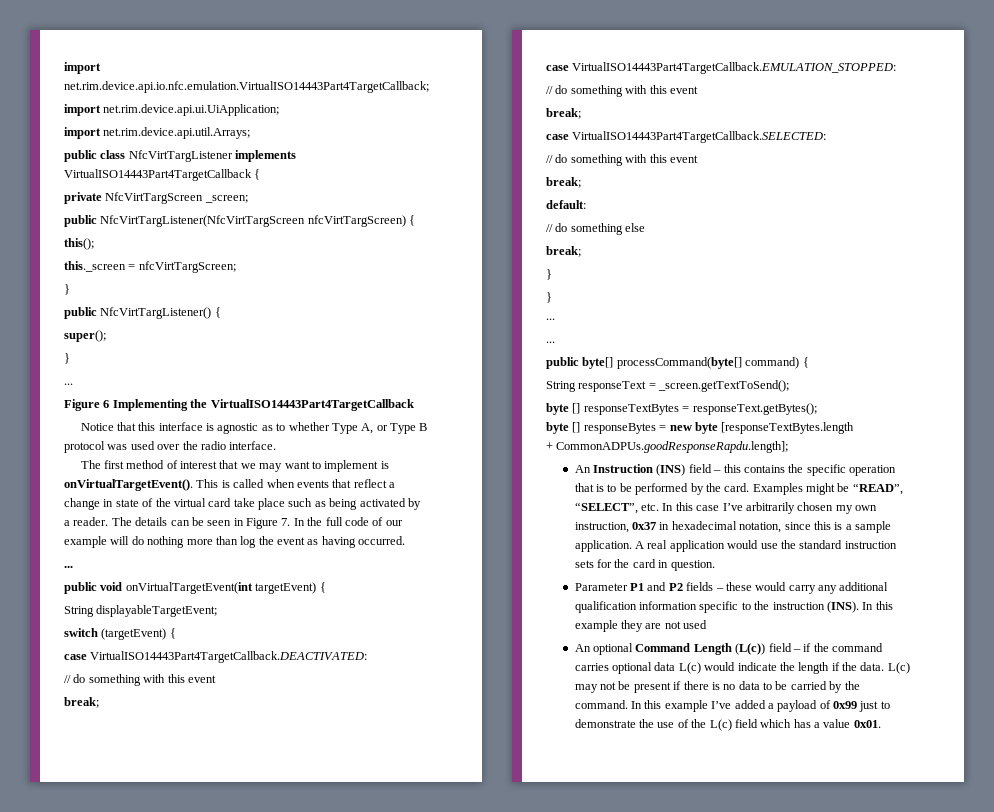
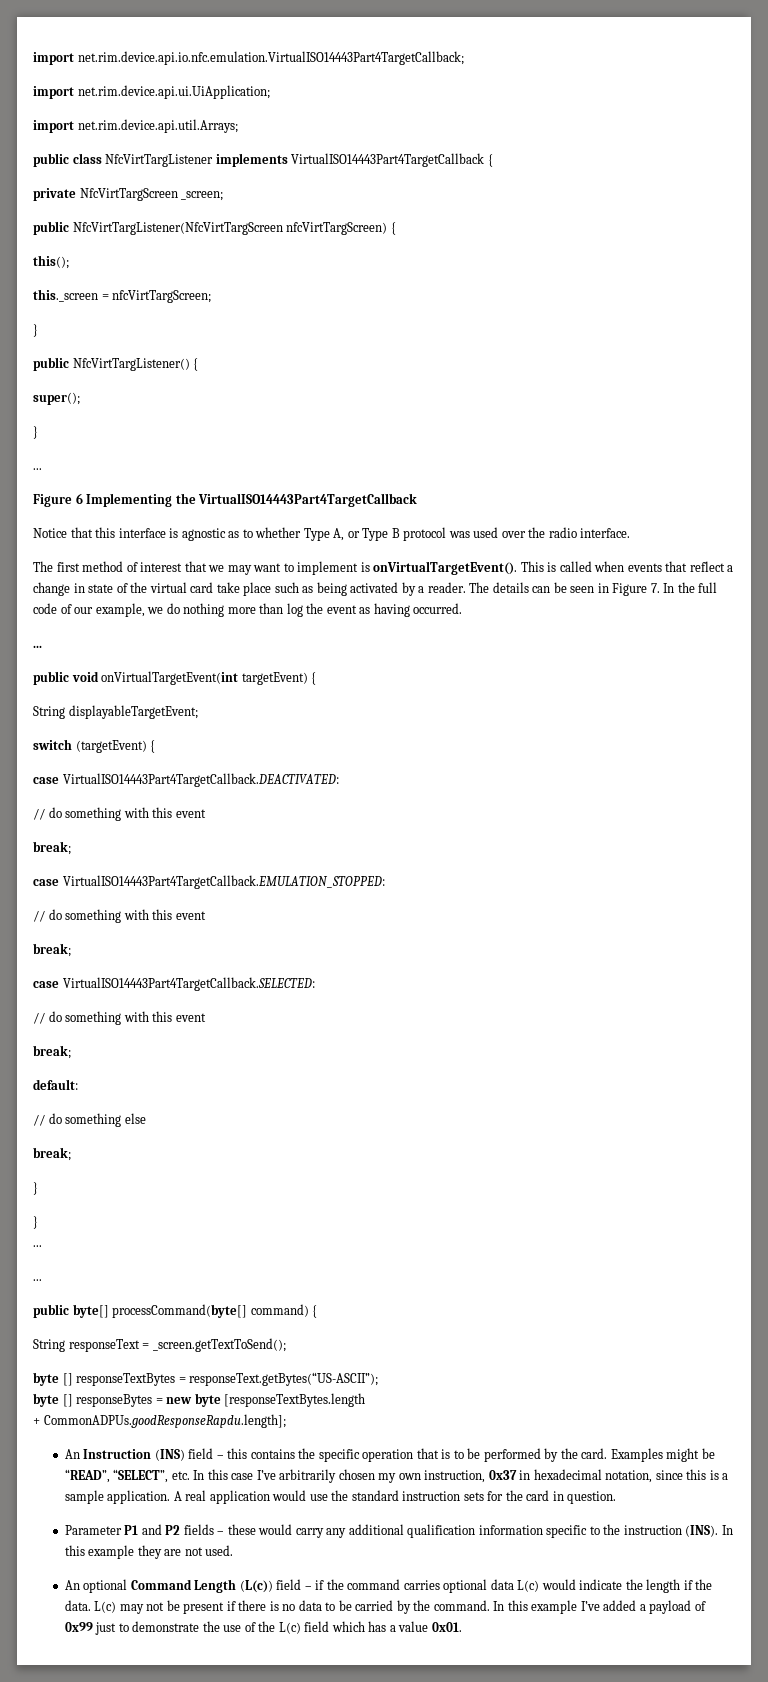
[64,536,130,548] example will -> [95,603,164,617] example, we
[692,403,817,415] responseText.getBytes(); -> [189,1372,379,1386] responseText.getBytes(“US-ASCII”);
[683,620,708,629] used -> [205,1545,234,1556] used.

